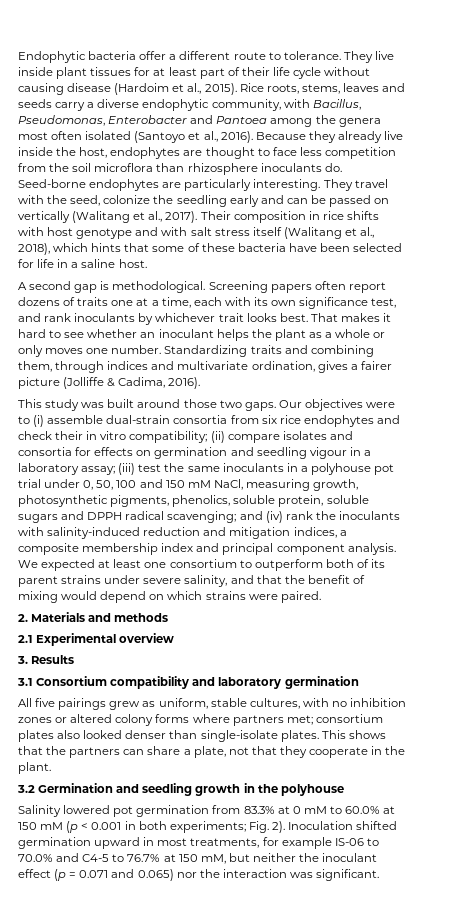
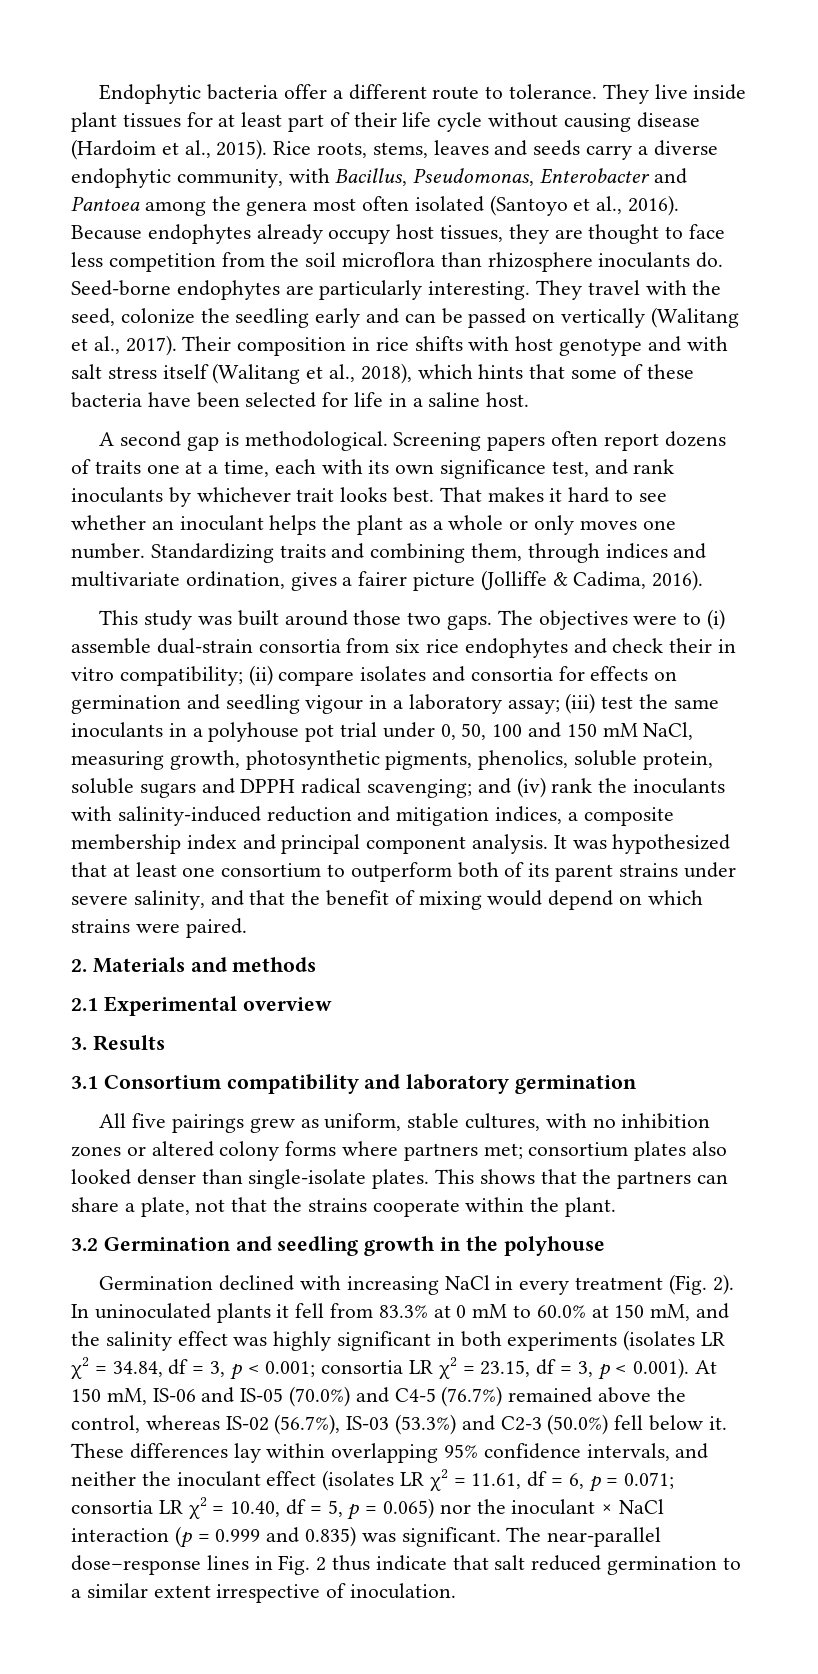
[308,131,404,143] [18,147,181,159] they already live inside the host, endophytes -> [147,224,549,244] endophytes already occupy host tissues, they
[278,400,302,408] Our -> [497,610,533,625] The
[18,559,96,571] We expected -> [553,834,731,854] [71,862,107,877] It was hypothesized that
[279,746,383,758] they cooperate in -> [273,1197,525,1217] the strains cooperate within
[18,805,210,817] Salinity lowered pot germination -> [99,1274,734,1295] [71,1303,325,1323] Germination declined with increasing NaCl in every treatment (Fig. 2). In uninoculated plants it fell
[40,821,398,833] [18,837,379,849] [18,853,378,864] [18,869,380,881] mM (p < 0.001 in both experiments; Fig. 2). Inoculation shifted germination upward in most treatments, for example IS-06 to 70.0% and C4-5 to 76.7% at 150 mM, but neither the inoculant effect (p = 0.071 and 0.065) nor the interaction was significant. -> [650,1303,730,1321] [71,1330,726,1351] [71,1357,718,1380] [71,1386,686,1407] [71,1414,727,1435] [71,1443,709,1463] [71,1469,675,1492] [71,1497,665,1520] [71,1526,662,1548] [71,1555,741,1575] [71,1583,457,1603] mM, and the salinity effect was highly significant in both experiments (isolates LR χ2 = 34.84, df = 3, p < 0.001; consortia LR χ2 = 23.15, df = 3, p < 0.001). At 150 mM, IS-06 and IS-05 (70.0%) and C4-5 (76.7%) remained above the control, whereas IS-02 (56.7%), IS-03 (53.3%) and C2-3 (50.0%) fell below it. These differences lay within overlapping 95% confidence intervals, and neither the inoculant effect (isolates LR χ2 = 11.61, df = 6, p = 0.071; consortia LR χ2 = 10.40, df = 5, p = 0.065) nor the inoculant × NaCl interaction (p = 0.999 and 0.835) was significant. The near-parallel dose–response lines in Fig. 2 thus indicate that salt reduced germination to a similar extent irrespective of inoculation.

